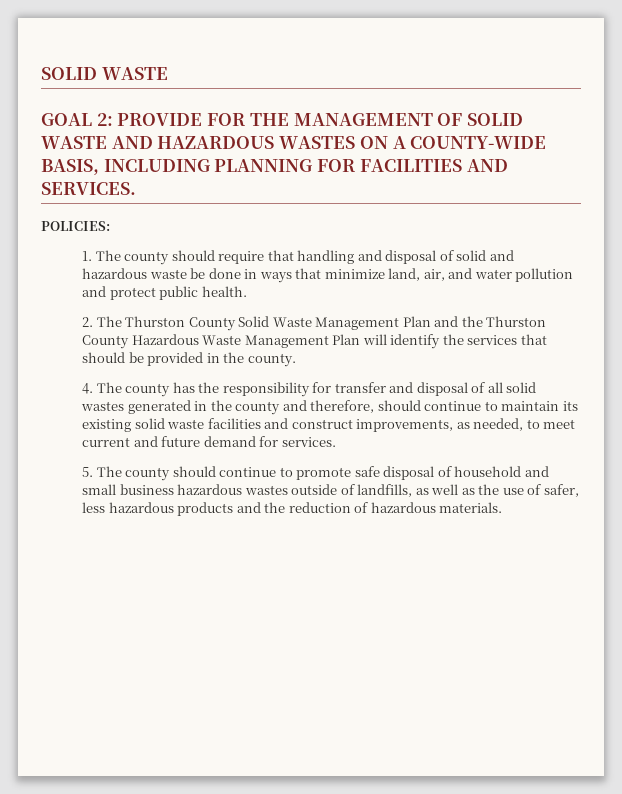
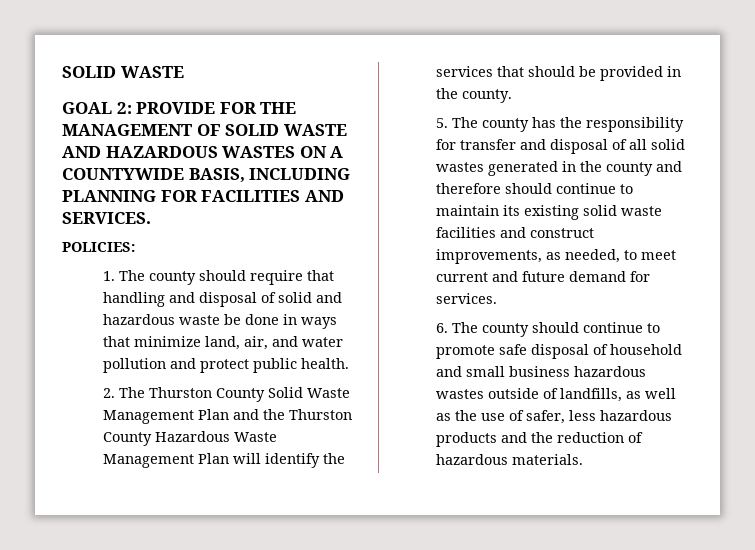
[410,136,547,149] COUNTY-WIDE -> [62,168,184,180] COUNTYWIDE
[82,383,94,394] 4. -> [436,118,449,128] 5.
[310,400,375,413] therefore, -> [436,183,502,194] therefore
[82,467,94,477] 5. -> [436,323,449,333] 6.

